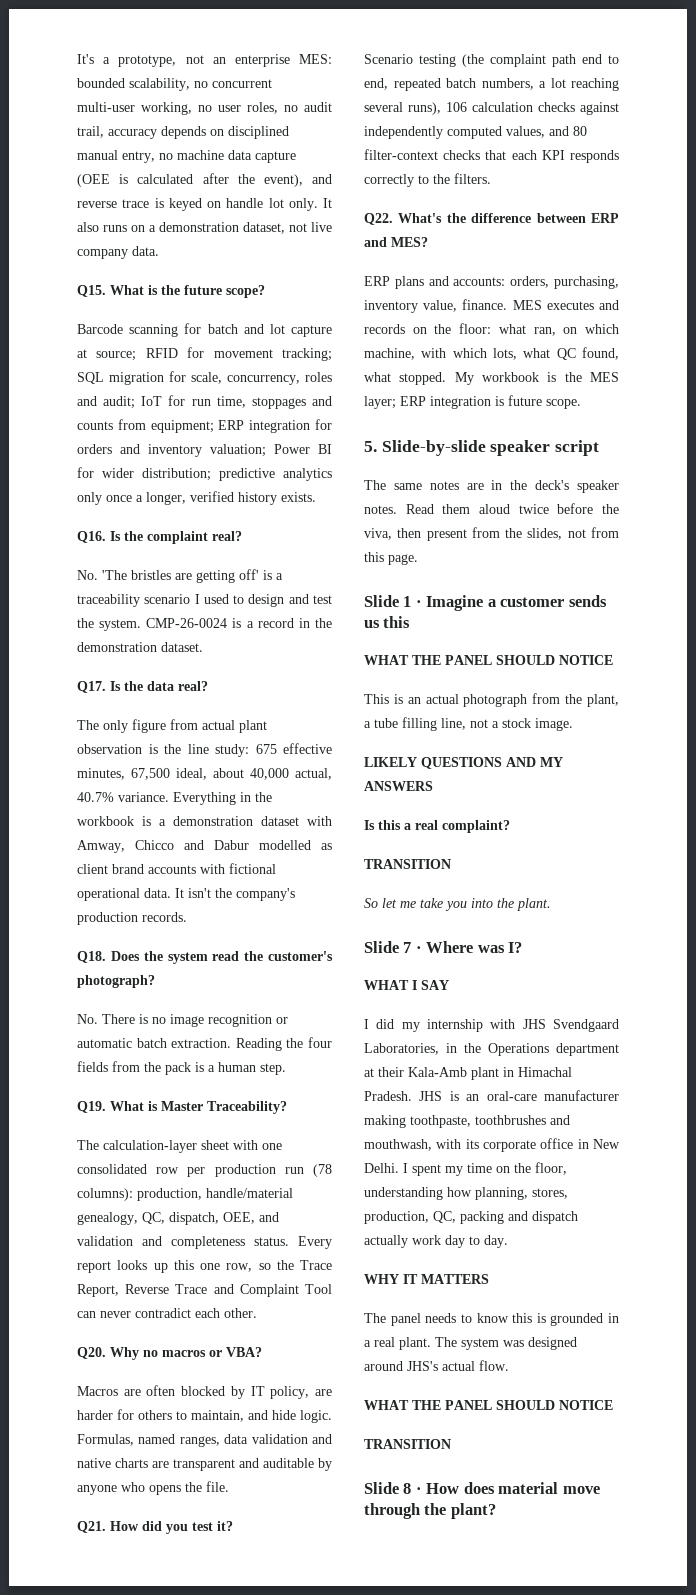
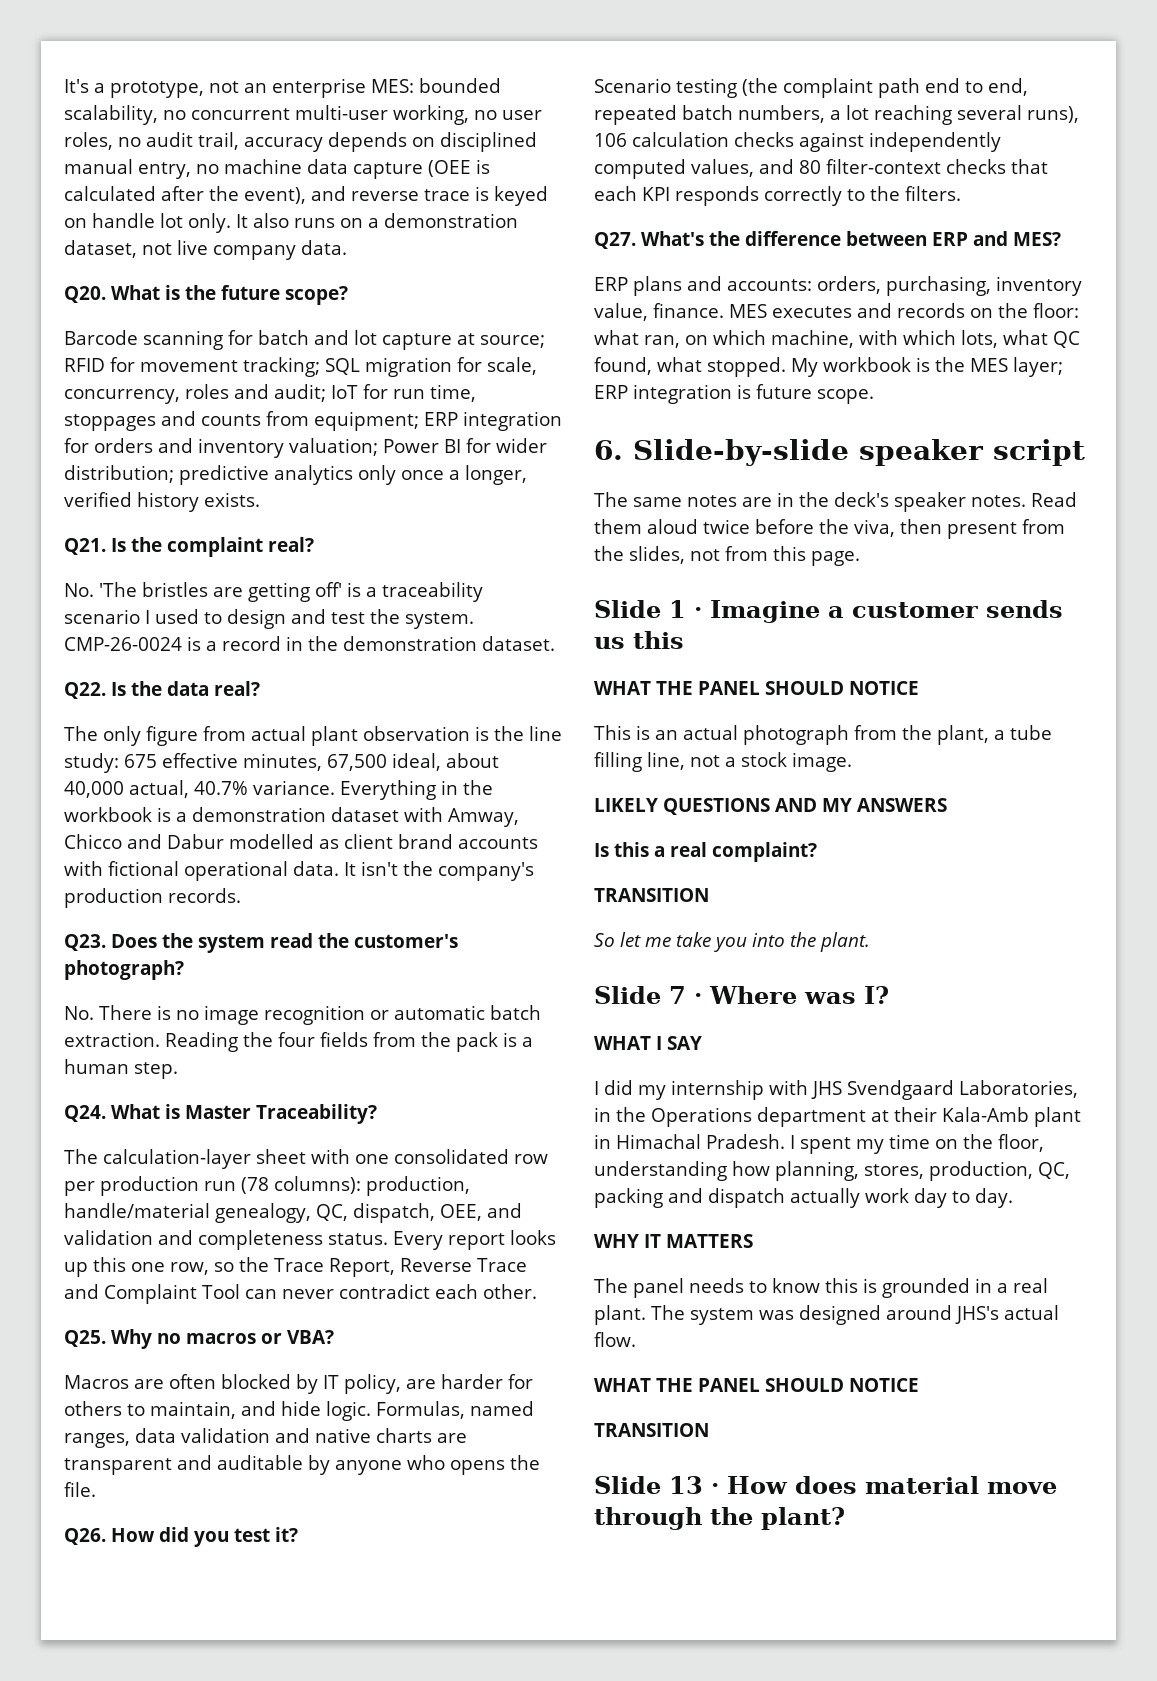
[77,285,106,297] Q15. -> [64,286,106,303] Q20.
[77,531,106,543] Q16. -> [64,538,106,555] Q21.
[77,681,106,693] Q17. -> [64,682,106,699] Q22.
[77,951,106,963] Q18. -> [64,934,106,951] Q23.
[77,1101,106,1113] Q19. -> [64,1105,106,1122] Q24.
[77,1347,106,1359] Q20. -> [64,1330,106,1347] Q25.
[77,1521,106,1533] Q21. -> [64,1528,106,1545] Q26.
[364,213,393,225] Q22. -> [594,232,636,249] Q27.
[364,441,377,452] 5. -> [594,440,623,460] 6.
[419,1090,619,1101] [364,1115,570,1128] [364,1138,620,1152] [364,1163,399,1173] JHS is an oral-care manufacturer making toothpaste, toothbrushes and mouthwash, with its corporate office in New Delhi. -> (785, 1141) none
[403,1483,412,1494] 8 -> [669,1476,703,1494] 13

